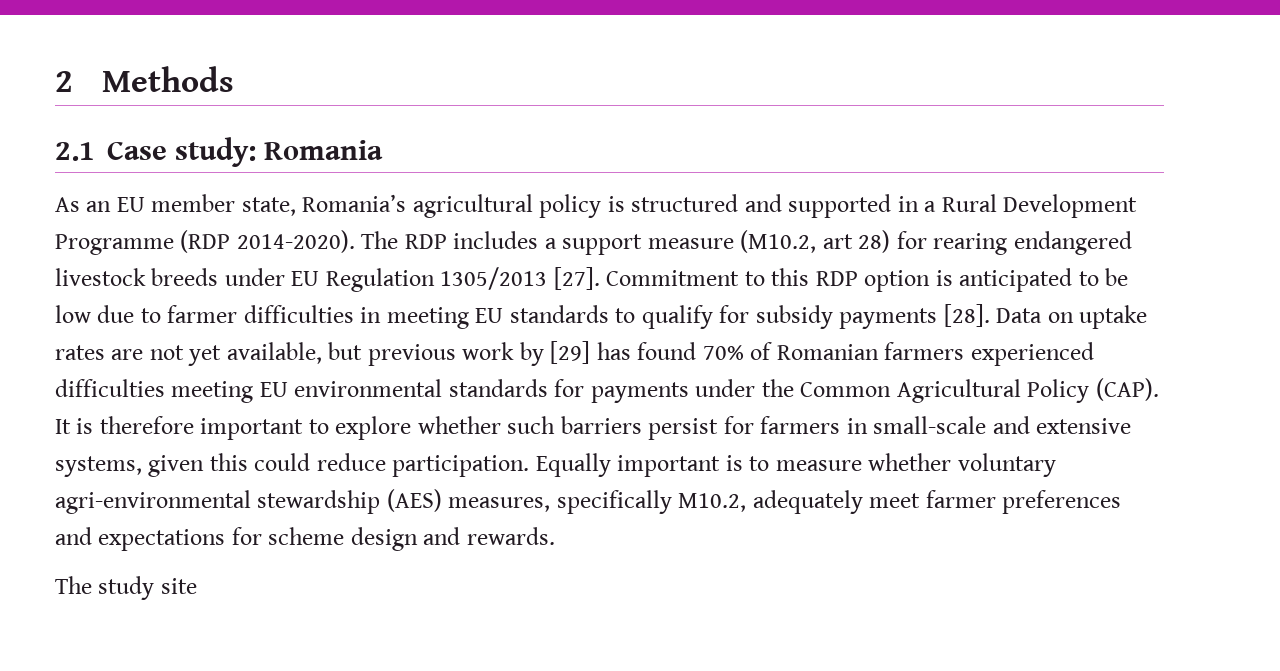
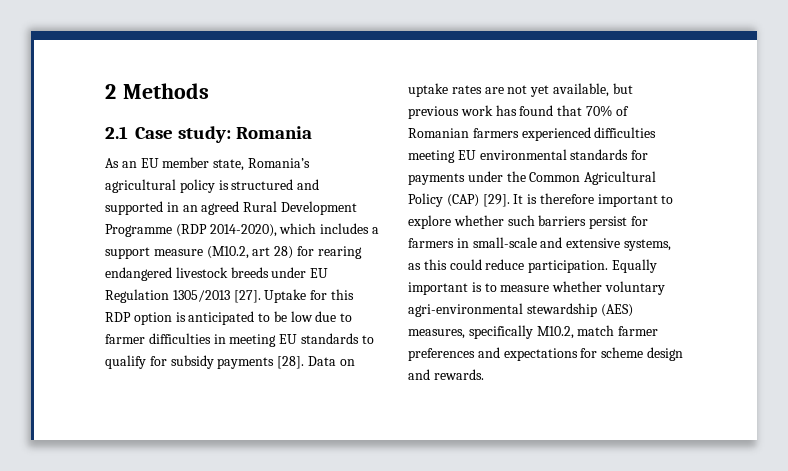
[924,201,937,212] a -> [182,201,240,215] an agreed
[236,230,447,253] 2014-2020). The RDP -> [209,223,317,237] 2014-2020), which
[606,270,765,286] Commitment to -> [264,289,328,303] Uptake for
[519,341,591,366] by [29] -> (493, 110) none
(697, 351) none -> [557,105,583,116] that
[1095,378,1159,401] (CAP). -> [446,194,510,207] (CAP) [29].
[148,455,205,477] given -> [408,263,421,270] as
[752,490,921,514] adequately meet -> [577,325,615,336] match
[55,576,197,600] // The study site -> (484, 374) none

